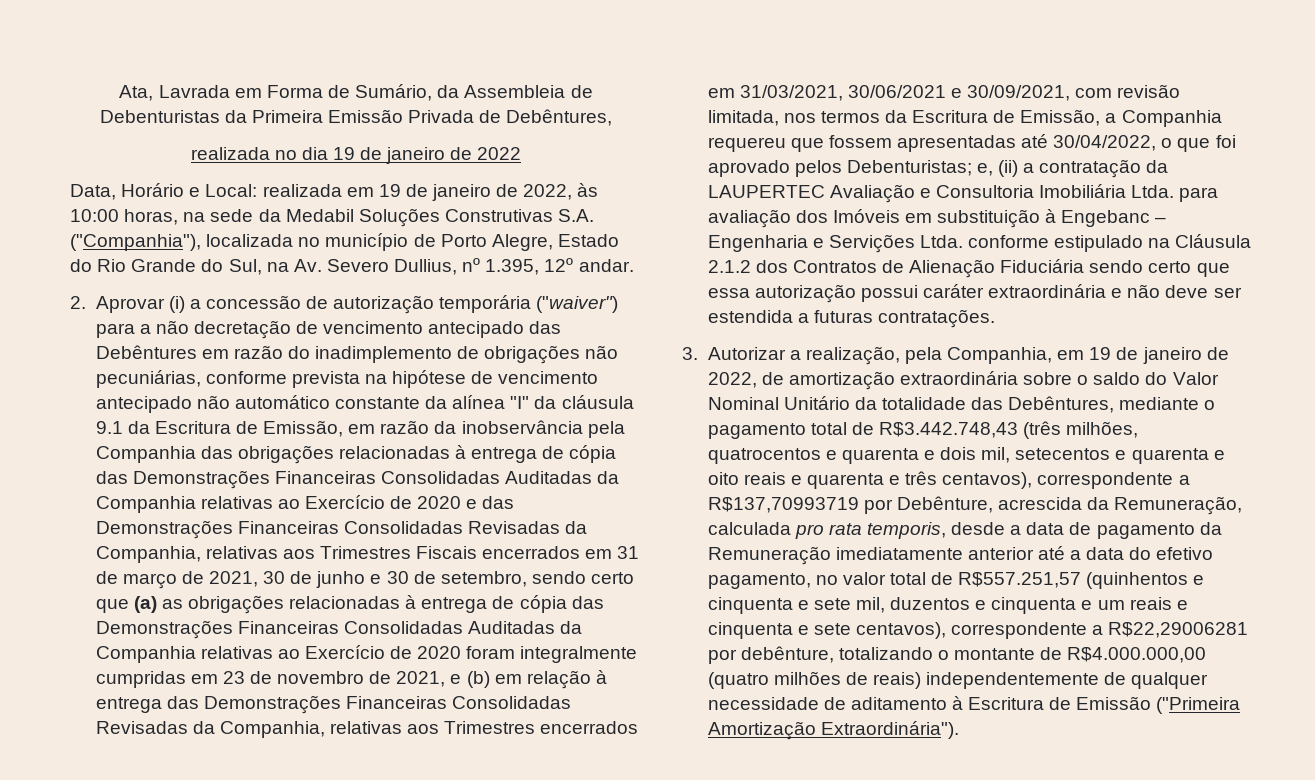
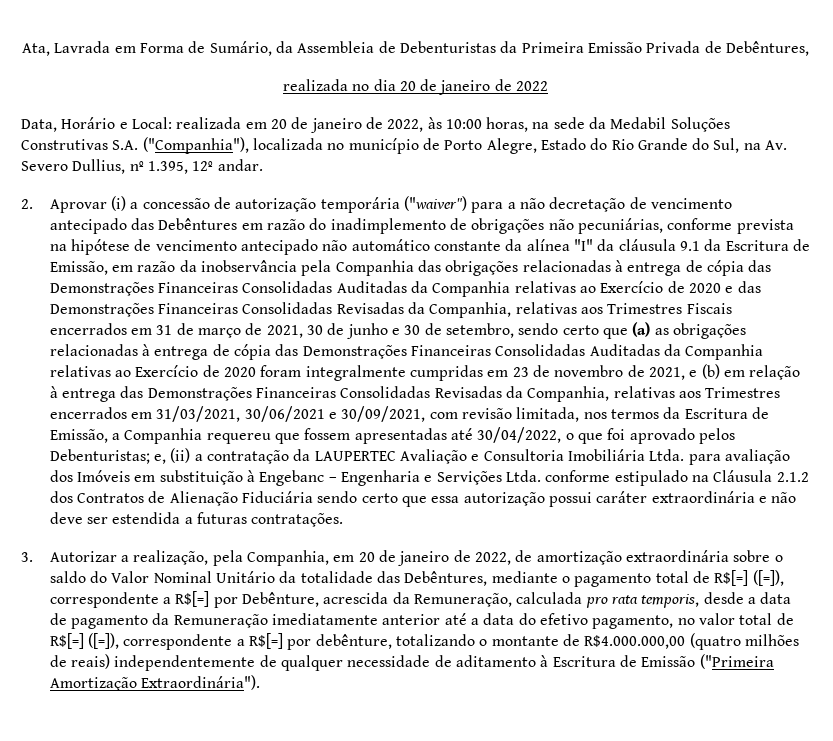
[332,147,355,160] 19 -> [399,81,416,91] 20
[378,184,401,197] 19 -> [270,119,287,129] 20
[1089,347,1112,360] 19 -> [358,552,375,562] 20
[878,421,1139,439] [707,447,1225,464] [707,471,1190,489] [707,497,859,513] R$3.442.748,43 (três milhões, quatrocentos e quarenta e dois mil, setecentos e quarenta e oito reais e quarenta e três centavos), correspondente a R$137,70993719 -> [714,570,784,586] [49,591,210,608] R$[=] ([=]), correspondente a R$[=]
[958,572,1205,589] [707,597,1188,614] [707,622,1249,639] R$557.251,57 (quinhentos e cinquenta e sete mil, duzentos e cinquenta e um reais e cinquenta e sete centavos), correspondente a R$22,29006281 -> [49,633,284,650] R$[=] ([=]), correspondente a R$[=]

